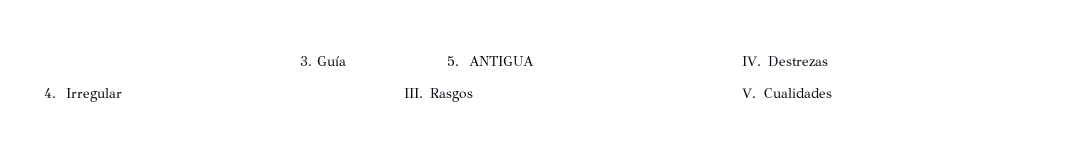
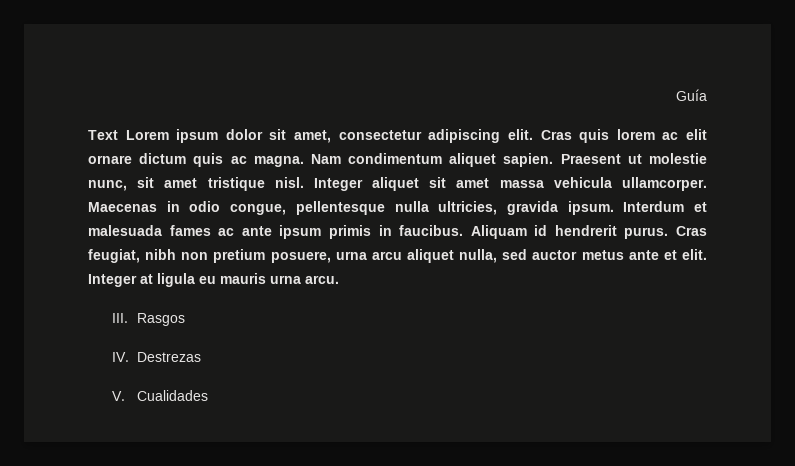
[300,56,312,66] 3. -> (676, 95) none
[44,88,122,102] [447,56,535,66] 4. Irregular // 5. ANTIGUA -> [88,129,708,143] [88,153,707,167] [88,177,707,191] [88,201,707,215] [88,225,707,239] [88,249,707,263] [88,273,339,287] Text Lorem ipsum dolor sit amet, consectetur adipiscing elit. Cras quis lorem ac elit ornare dictum quis ac magna. Nam condimentum aliquet sapien. Praesent ut molestie nunc, sit amet tristique nisl. Integer aliquet sit amet massa vehicula ullamcorper. Maecenas in odio congue, pellentesque nulla ultricies, gravida ipsum. Interdum et malesuada fames ac ante ipsum primis in faucibus. Aliquam id hendrerit purus. Cras feugiat, nibh non pretium posuere, urna arcu aliquet nulla, sed auctor metus ante et elit. Integer at ligula eu mauris urna arcu.

